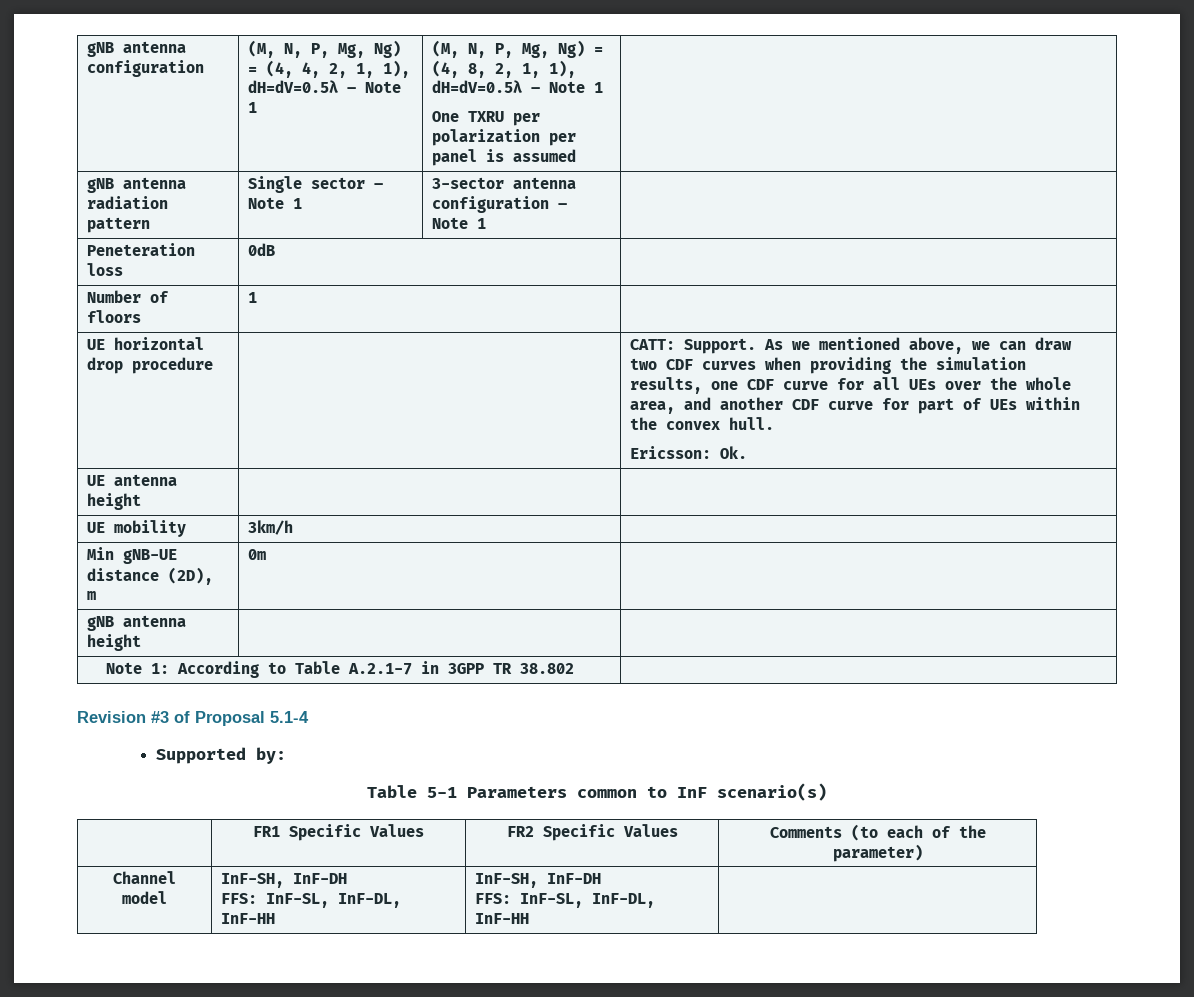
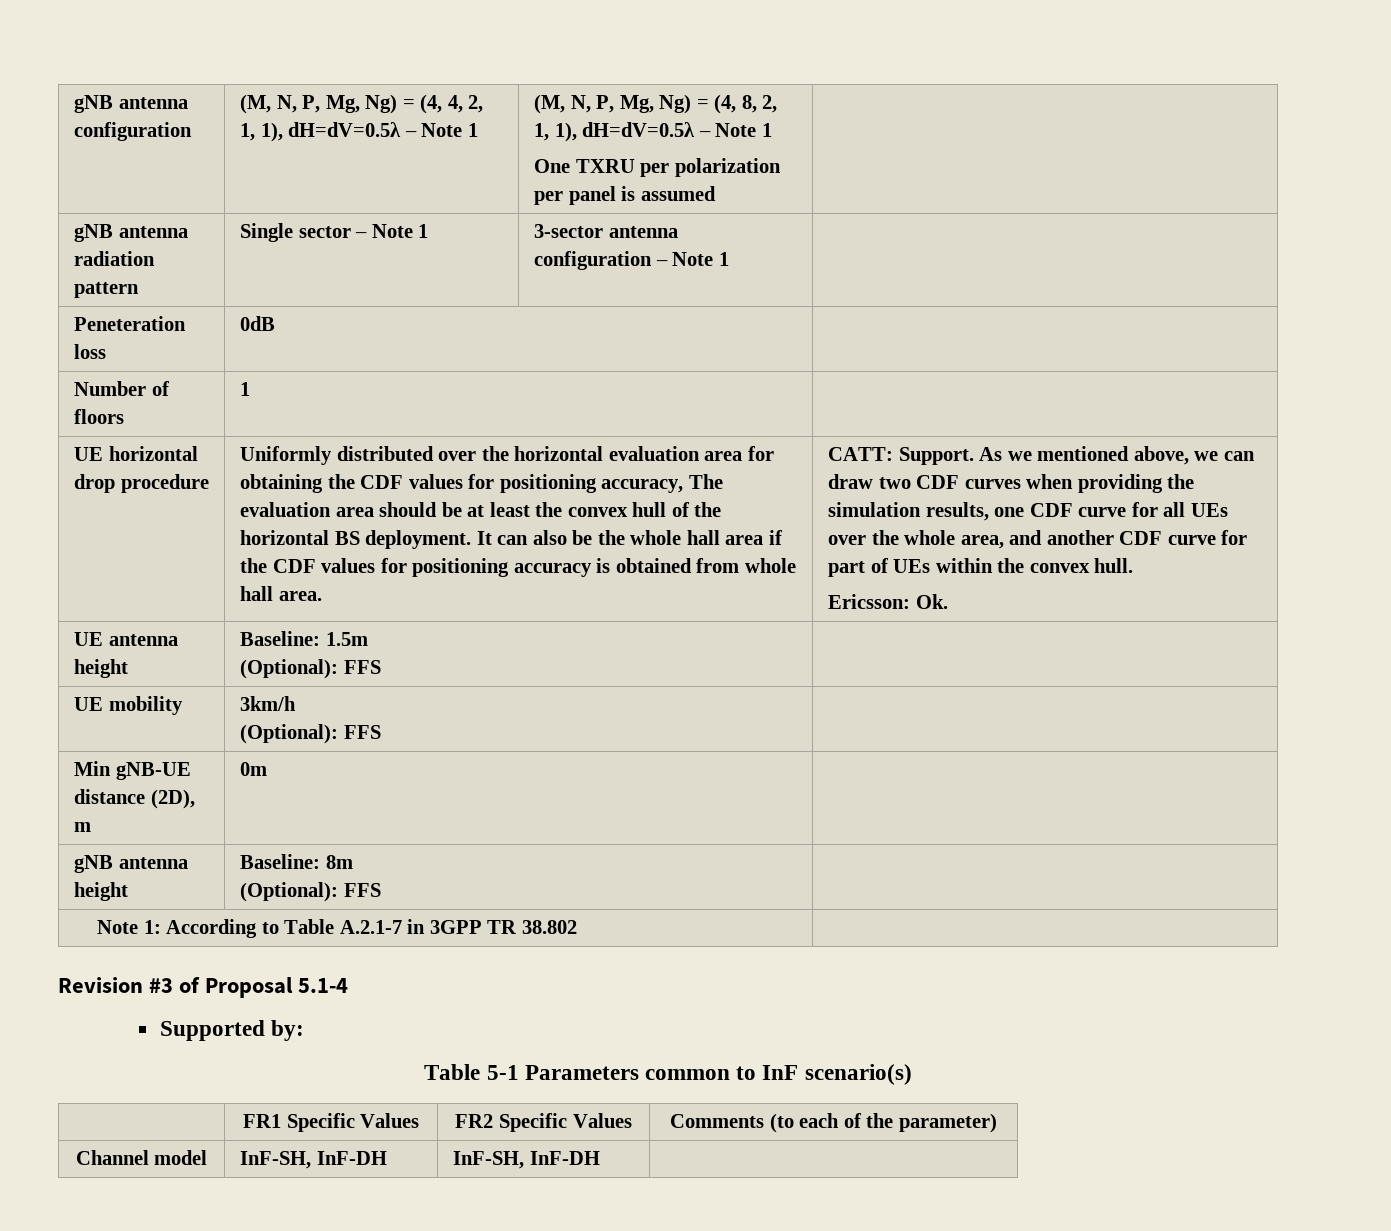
(214, 365) none -> [240,446,774,465] [240,474,723,493] [240,502,722,517] [240,530,784,549] [240,558,796,577] [240,586,322,601] Uniformly distributed over the horizontal evaluation area for obtaining the CDF values for positioning accuracy, The evaluation area should be at least the convex hull of the horizontal BS deployment. It can also be the whole hall area if the CDF values for positioning accuracy is obtained from whole hall area.
(142, 501) none -> [240,631,368,646] [240,659,381,679] Baseline: 1.5m // (Optional): FFS
(294, 527) none -> [240,724,381,744] // (Optional): FFS
(142, 642) none -> [240,854,353,869] [240,882,381,902] Baseline: 8m // (Optional): FFS
[221,893,402,908] [221,913,276,924] [475,873,602,888] [475,893,656,908] [475,913,530,924] // FFS: InF-SL, InF-DL, InF-HH | InF-SH, InF-DH // FFS: InF-SL, InF-DL, InF-HH -> [453,1151,600,1169] | InF-SH, InF-DH

